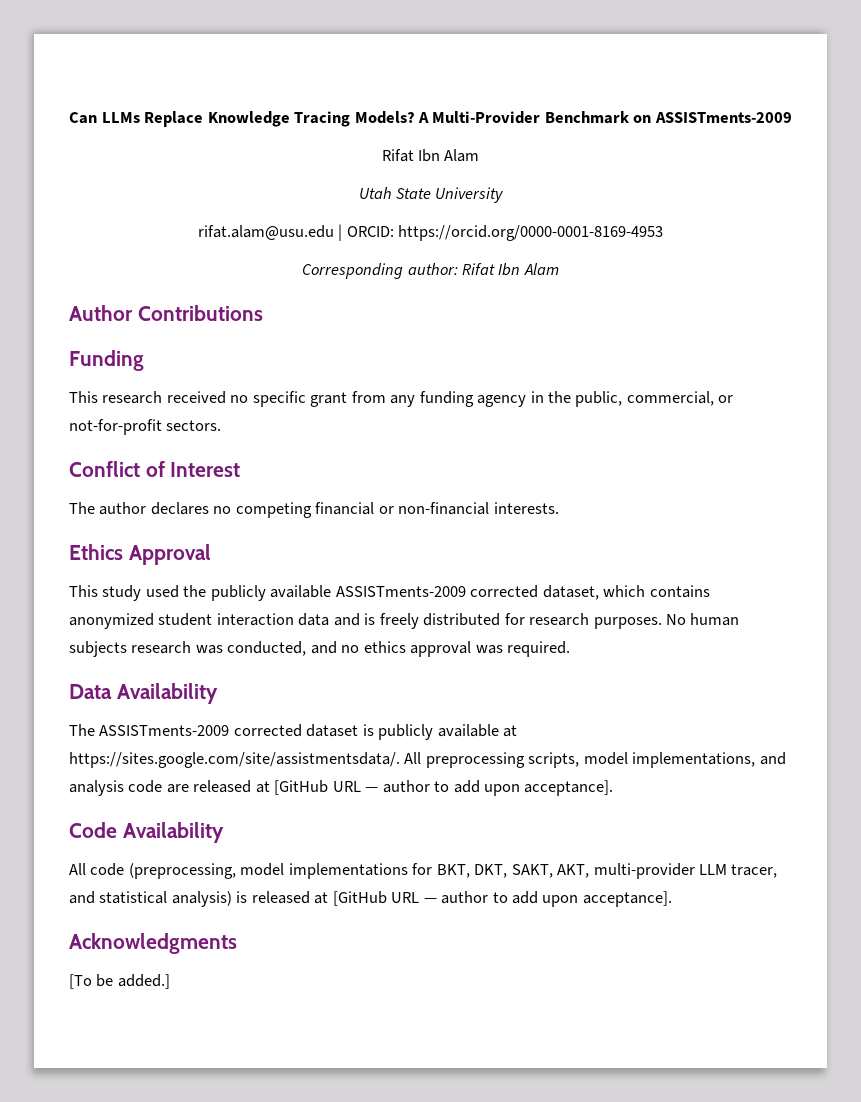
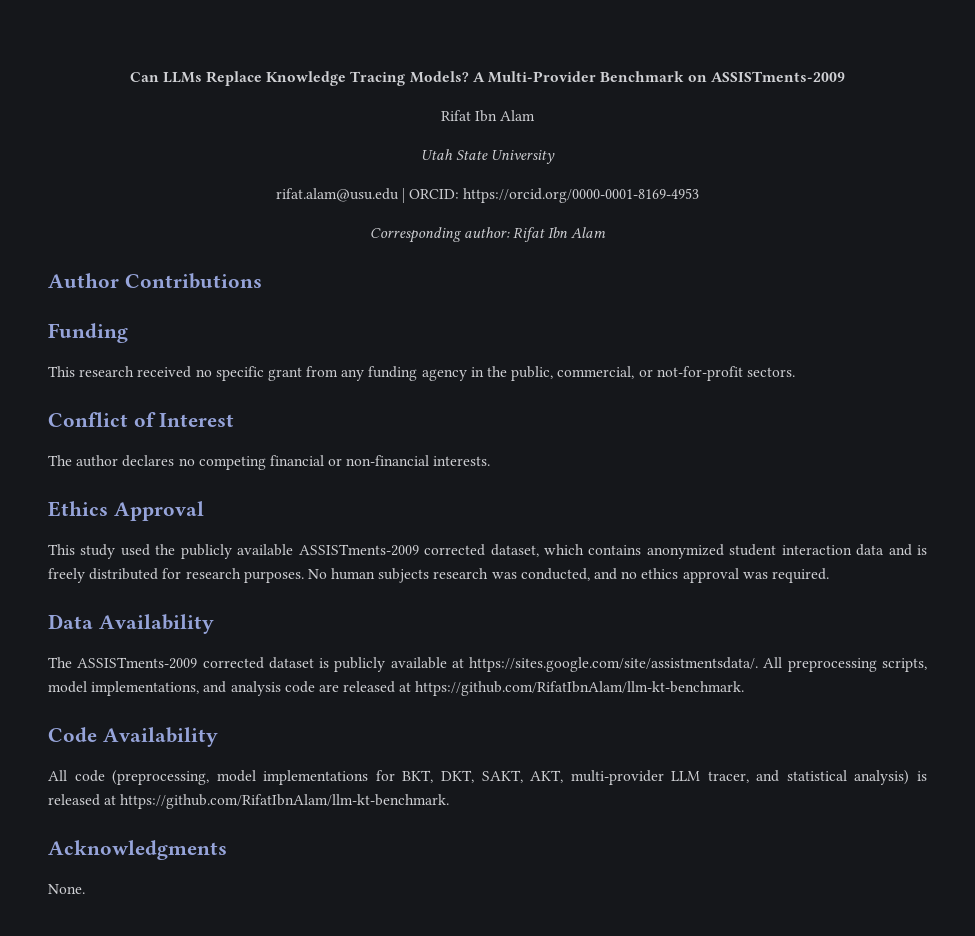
[274,780,614,796] [GitHub URL — author to add upon acceptance]. -> [415,681,745,696] https://github.com/RifatIbnAlam/llm-kt-benchmark.
[332,891,672,907] [69,933,237,954] [69,974,170,989] [GitHub URL — author to add upon acceptance]. // Acknowledgments // [To be added.] -> [120,794,450,809] [48,840,227,860] [48,884,85,894] https://github.com/RifatIbnAlam/llm-kt-benchmark. // Acknowledgments // None.

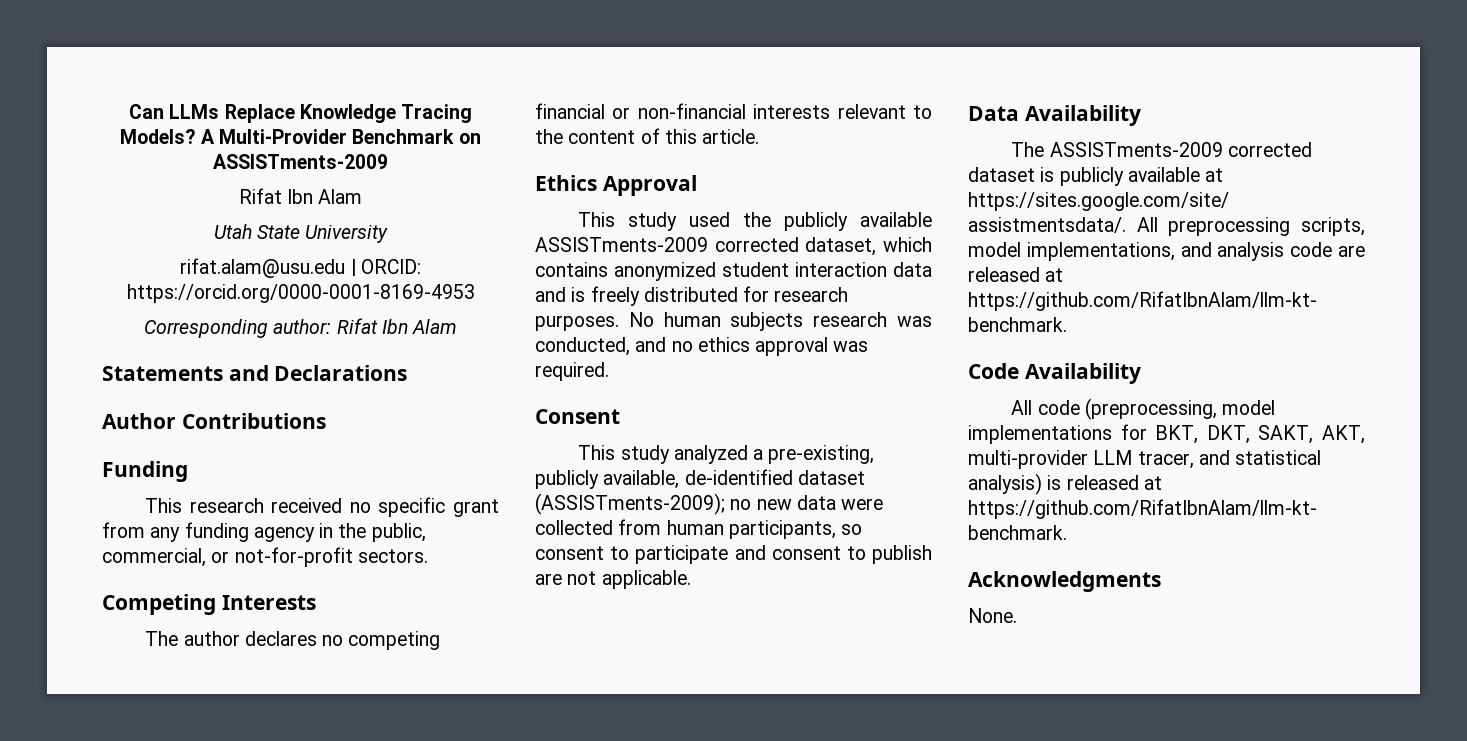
(607, 232) none -> [102,365,408,381] // Statements and Declarations
[48,412,235,427] Conflict of Interest -> [102,594,316,615] Competing Interests
[433,456,491,466] interests. -> [753,104,932,119] [535,128,760,144] interests relevant to the content of this article.
(829, 575) none -> [535,409,620,424] [578,445,875,464] [535,469,865,489] [535,493,884,515] [535,519,863,539] [535,545,932,564] [535,570,691,589] // Consent // This study analyzed a pre-existing, publicly available, de-identified dataset (ASSISTments-2009); no new data were collected from human participants, so consent to participate and consent to publish are not applicable.

